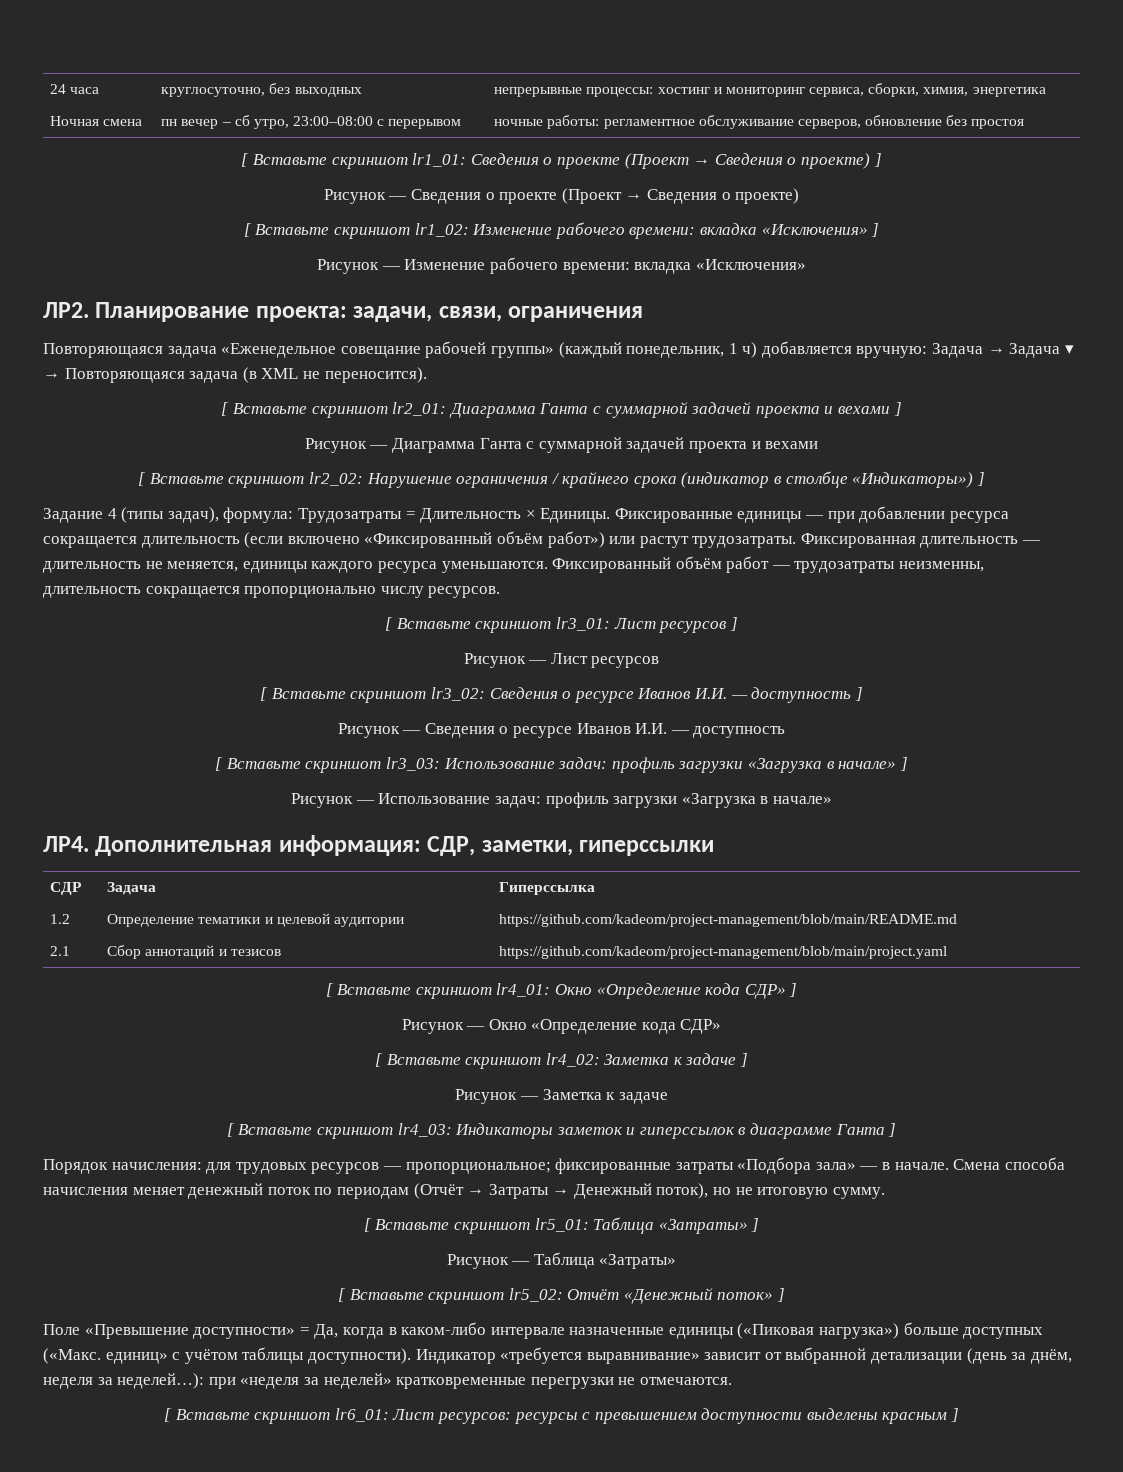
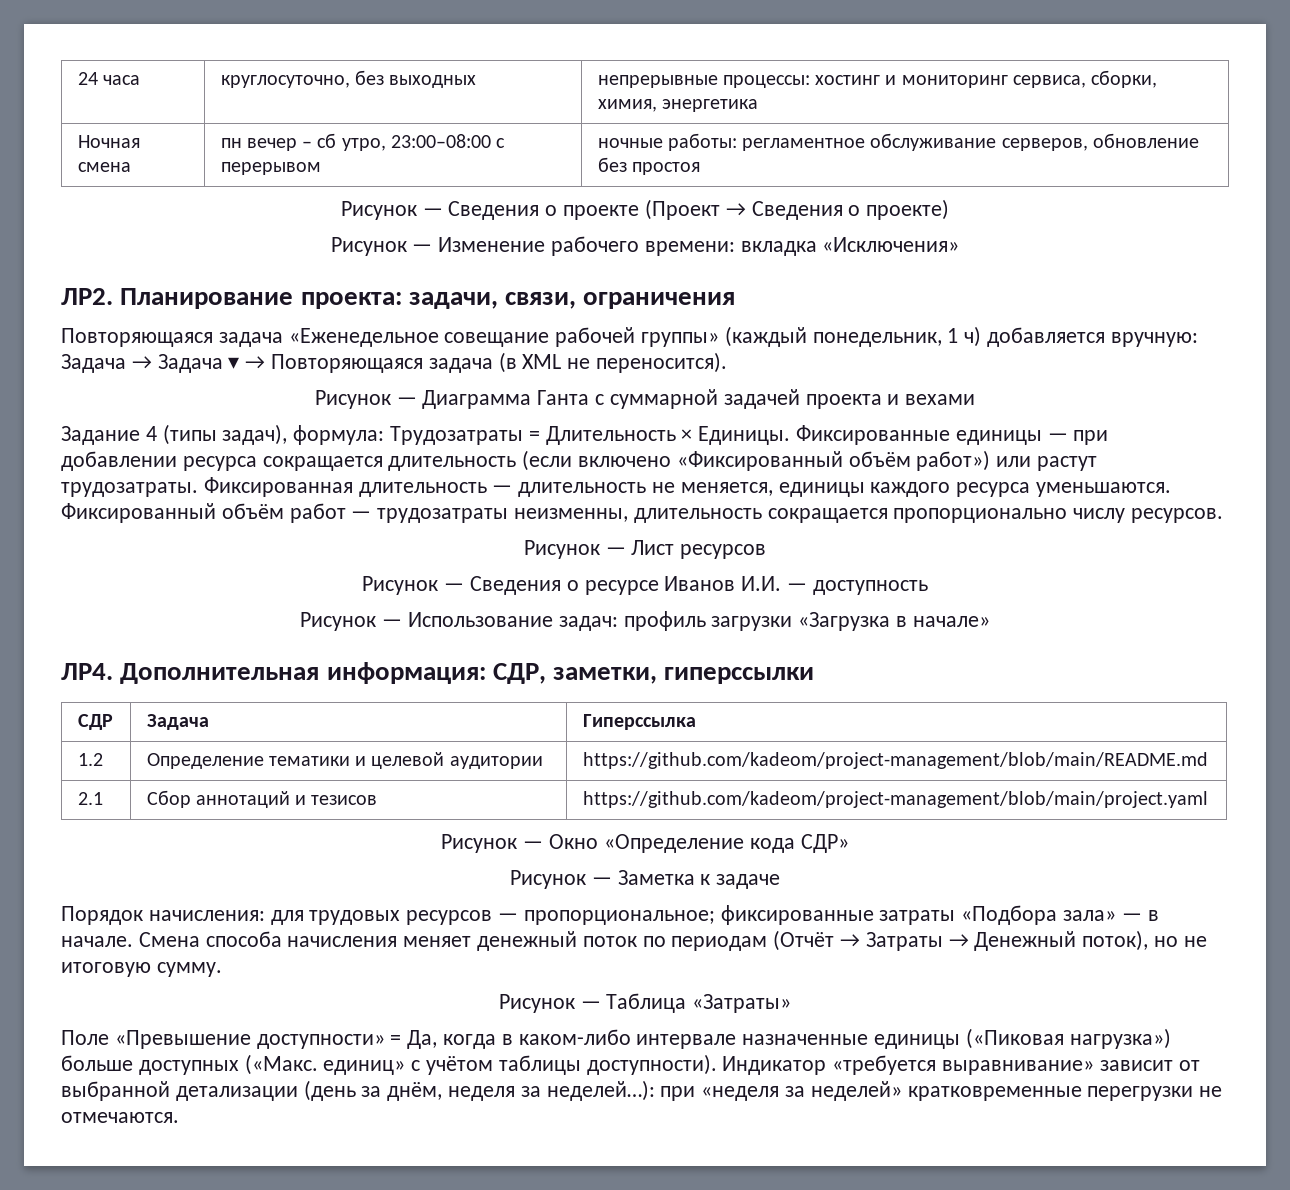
[241,153,882,169] // [ Вставьте скриншот lr1_01: Сведения о проекте (Проект → Сведения о проекте) ] -> (700, 168) none
[243,222,880,239] // [ Вставьте скриншот lr1_02: Изменение рабочего времени: вкладка «Исключения» ] -> (950, 209) none
[221,402,902,418] // [ Вставьте скриншот lr2_01: Диаграмма Ганта с суммарной задачей проекта и вехами ] -> (728, 362) none
[138,471,985,488] // [ Вставьте скриншот lr2_02: Нарушение ограничения / крайнего срока (индикатор в столбце «Индикаторы») ] -> (976, 399) none
[385,617,738,633] [463,653,660,668] [260,687,863,703] [ Вставьте скриншот lr3_01: Лист ресурсов ] // Рисунок — Лист ресурсов // [ Вставьте скриншот lr3_02: Сведения о ресурсе Иванов И.И. — доступность ] -> [523,540,767,559] Рисунок — Лист ресурсов
[215,757,908,773] // [ Вставьте скриншот lr3_03: Использование задач: профиль загрузки «Загрузка в начале» ] -> (928, 587) none
[325,983,798,999] // [ Вставьте скриншот lr4_01: Окно «Определение кода СДР» ] -> (1208, 799) none
[374,1053,749,1069] // [ Вставьте скриншот lr4_02: Заметка к задаче ] -> (849, 843) none
[226,1123,897,1139] // [ Вставьте скриншот lr4_03: Индикаторы заметок и гиперссылок в диаграмме Ганта ] -> (781, 881) none
[363,1217,760,1234] [446,1252,677,1269] [337,1288,786,1304] [ Вставьте скриншот lr5_01: Таблица «Затраты» ] // Рисунок — Таблица «Затраты» // [ Вставьте скриншот lr5_02: Отчёт «Денежный поток» ] -> [498,993,792,1013] Рисунок — Таблица «Затраты»
[163,1408,960,1424] // [ Вставьте скриншот lr6_01: Лист ресурсов: ресурсы с превышением доступности выделены красным ] -> (179, 1117) none

